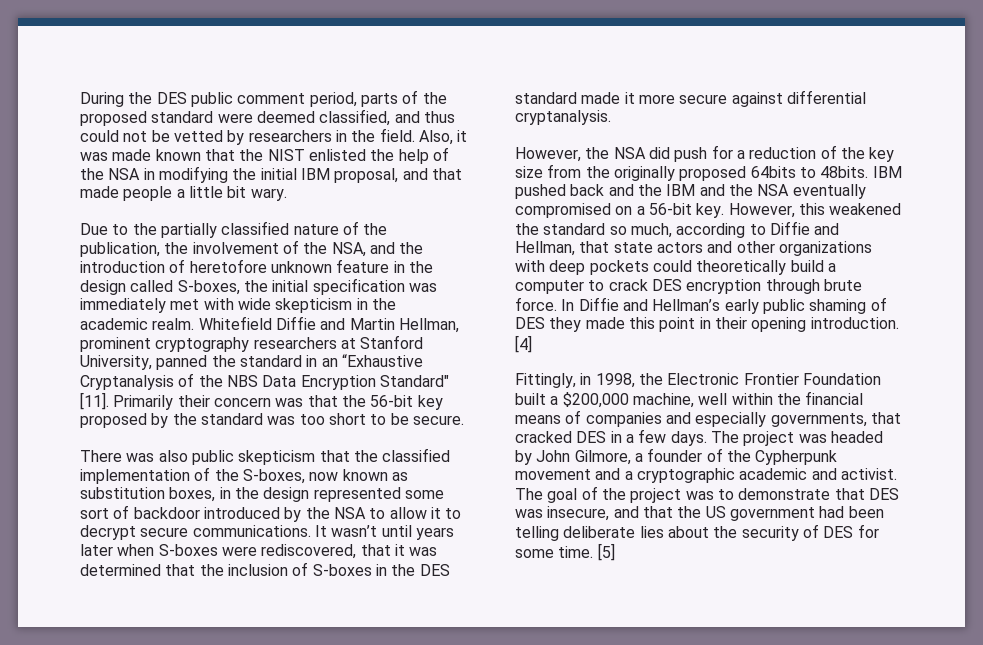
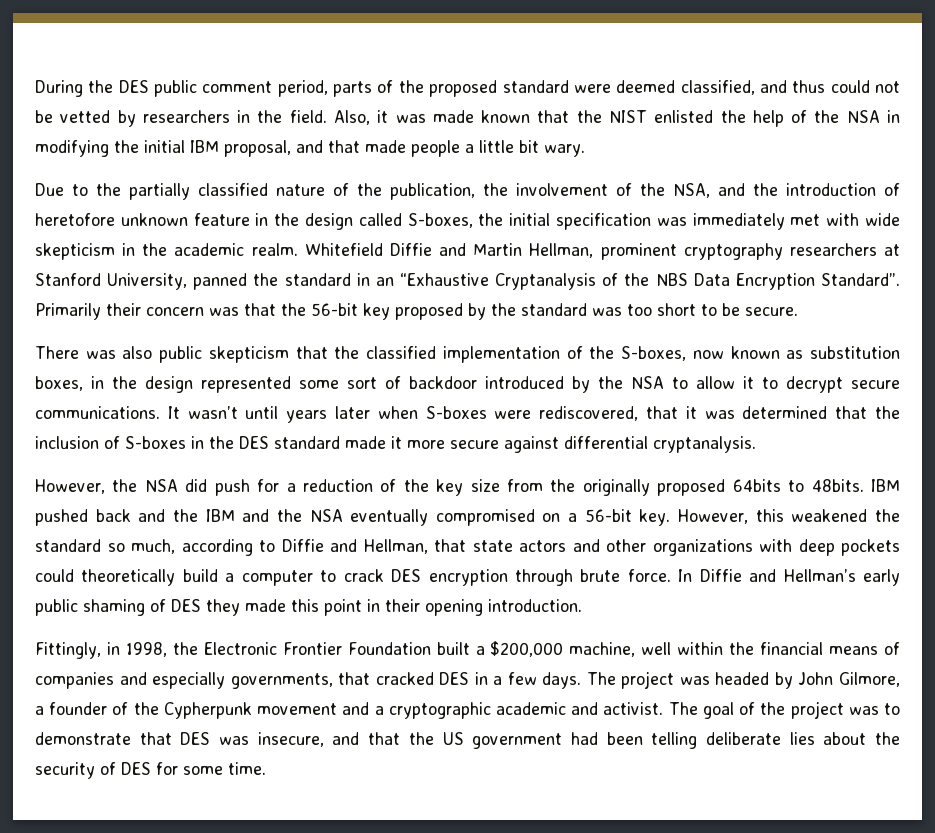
[379,375,449,387] [80,392,109,410] Standard" [11]. -> [821,273,901,286] Standard”.
[515,335,532,353] [4] -> (582, 605) none
[597,543,615,561] [5] -> (266, 768) none

